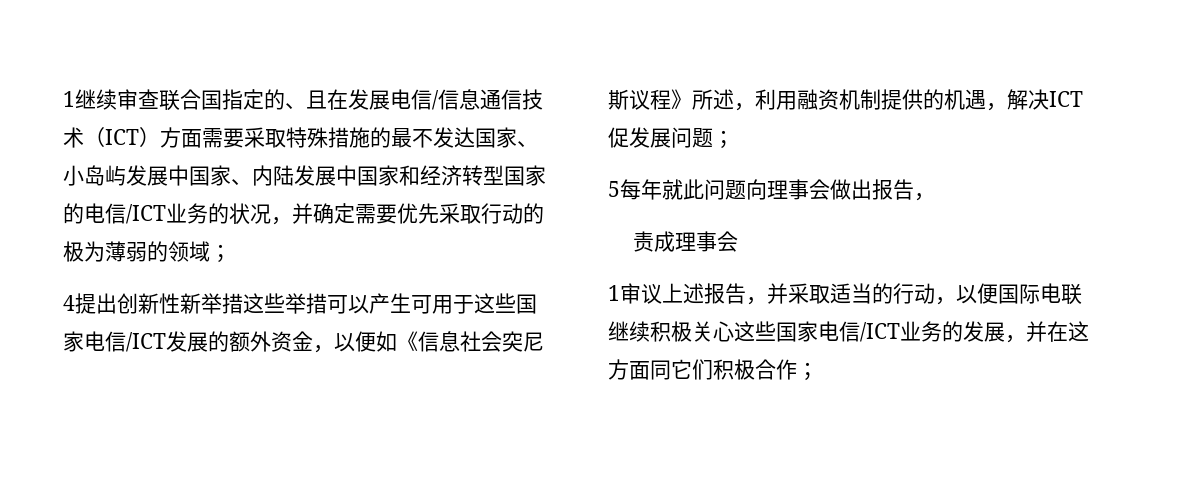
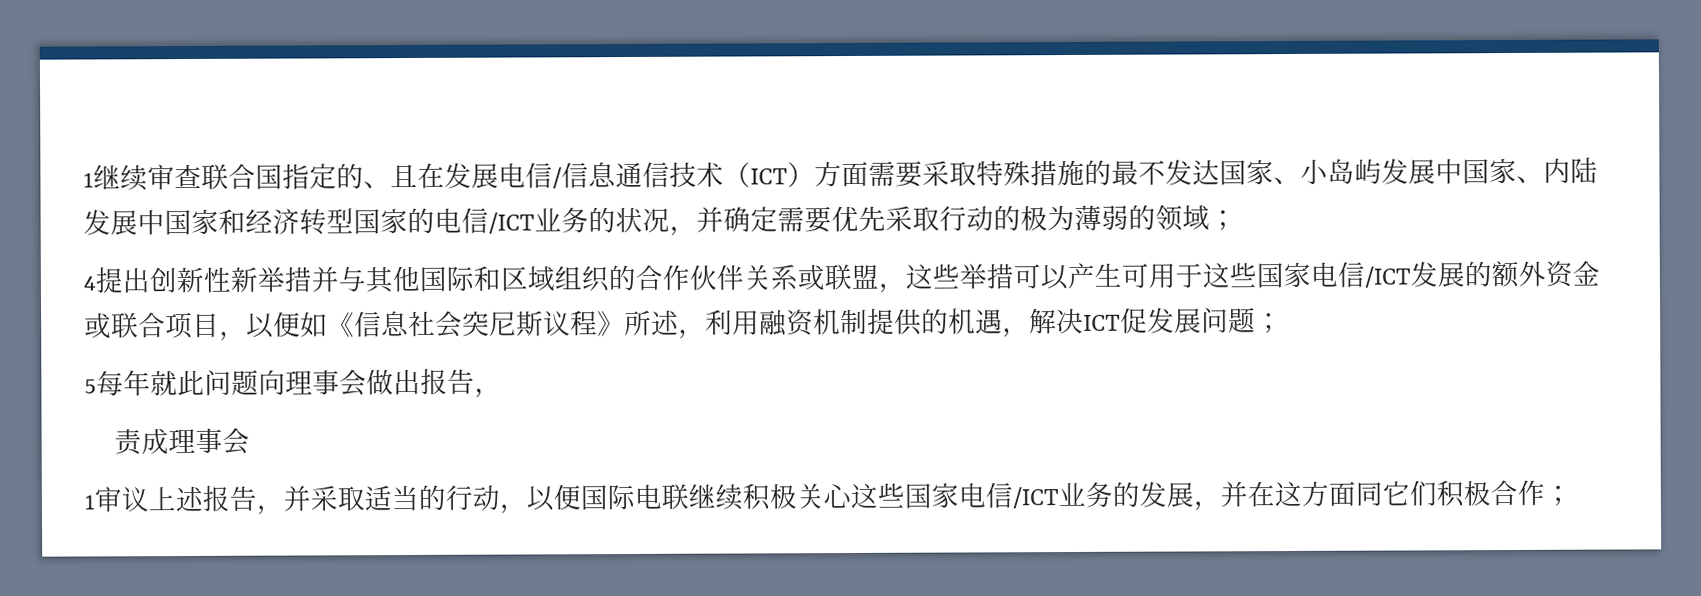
(243, 303) none -> [311,263,906,294] 并与其他国际和区域组织的合作伙伴关系或联盟，
(313, 341) none -> [84,311,220,340] 或联合项目

